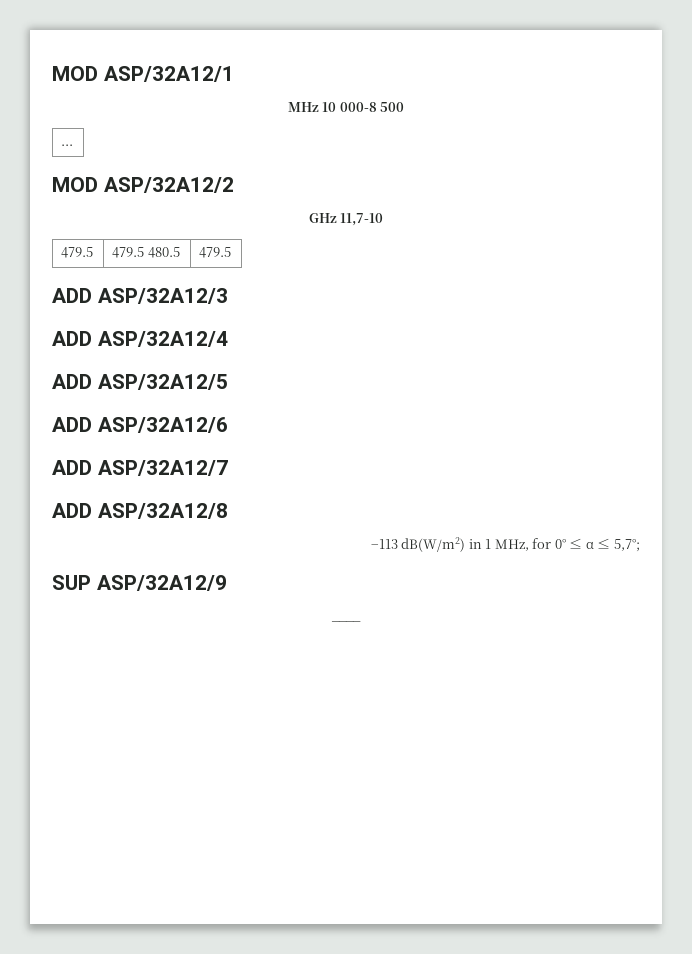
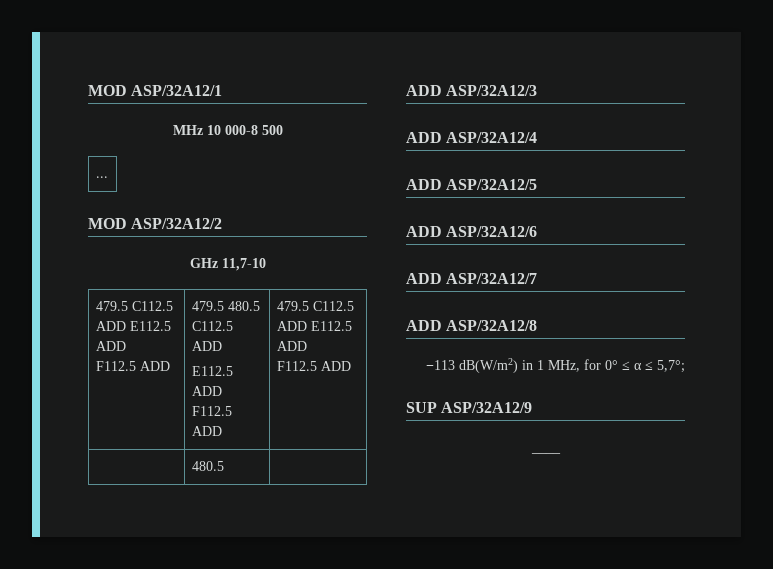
[112,247,180,258] [199,247,232,258] | 479.5 480.5 | 479.5 -> [131,301,173,311] [95,321,171,331] [95,341,126,351] [95,361,170,371] [191,301,260,311] [191,321,233,331] [191,341,222,351] [191,366,233,376] [191,386,222,396] [191,406,232,416] [191,426,222,436] [276,301,354,311] [276,321,352,331] [276,341,307,351] [276,361,351,371] [191,461,224,471] C112.5 ADD E112.5 ADD // F112.5 ADD | 479.5 480.5 C112.5 ADD // E112.5 ADD F112.5 ADD | 479.5 C112.5 ADD E112.5 ADD // F112.5 ADD // | 480.5 |

